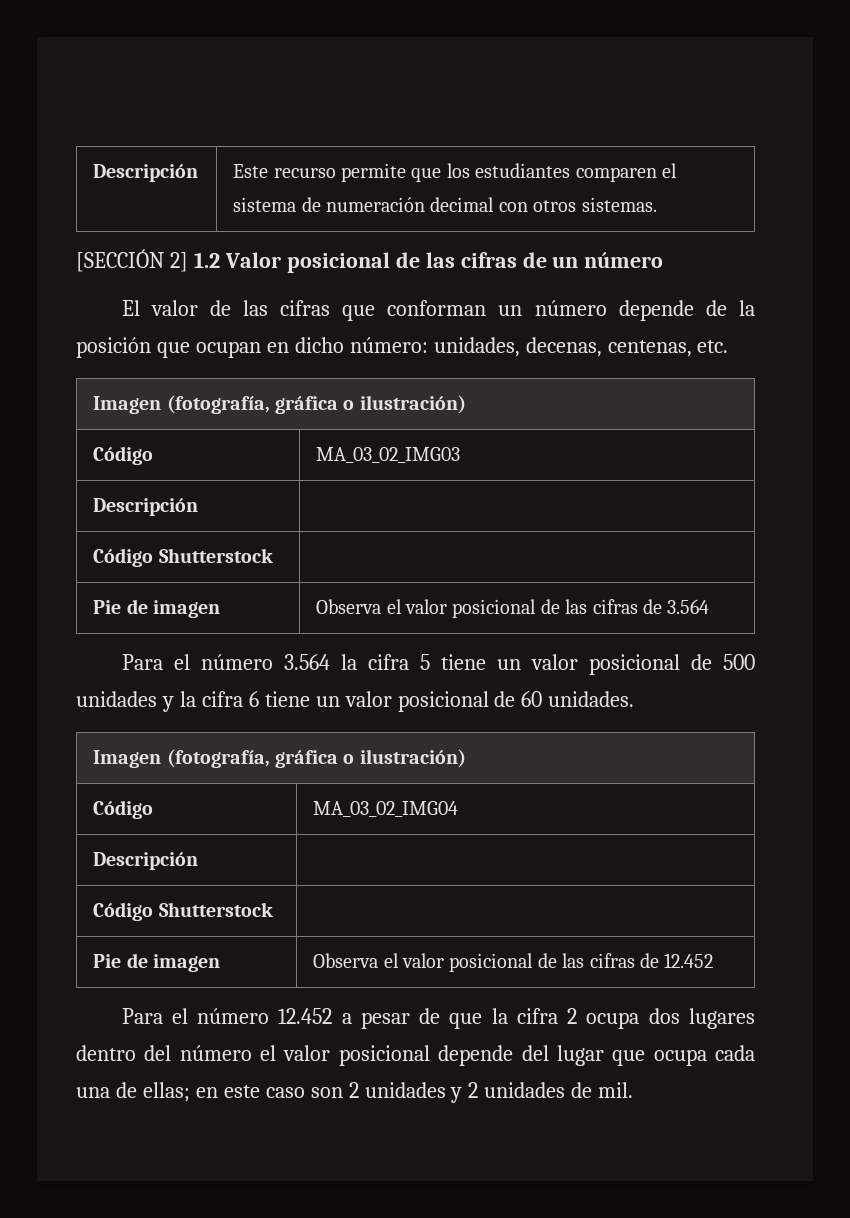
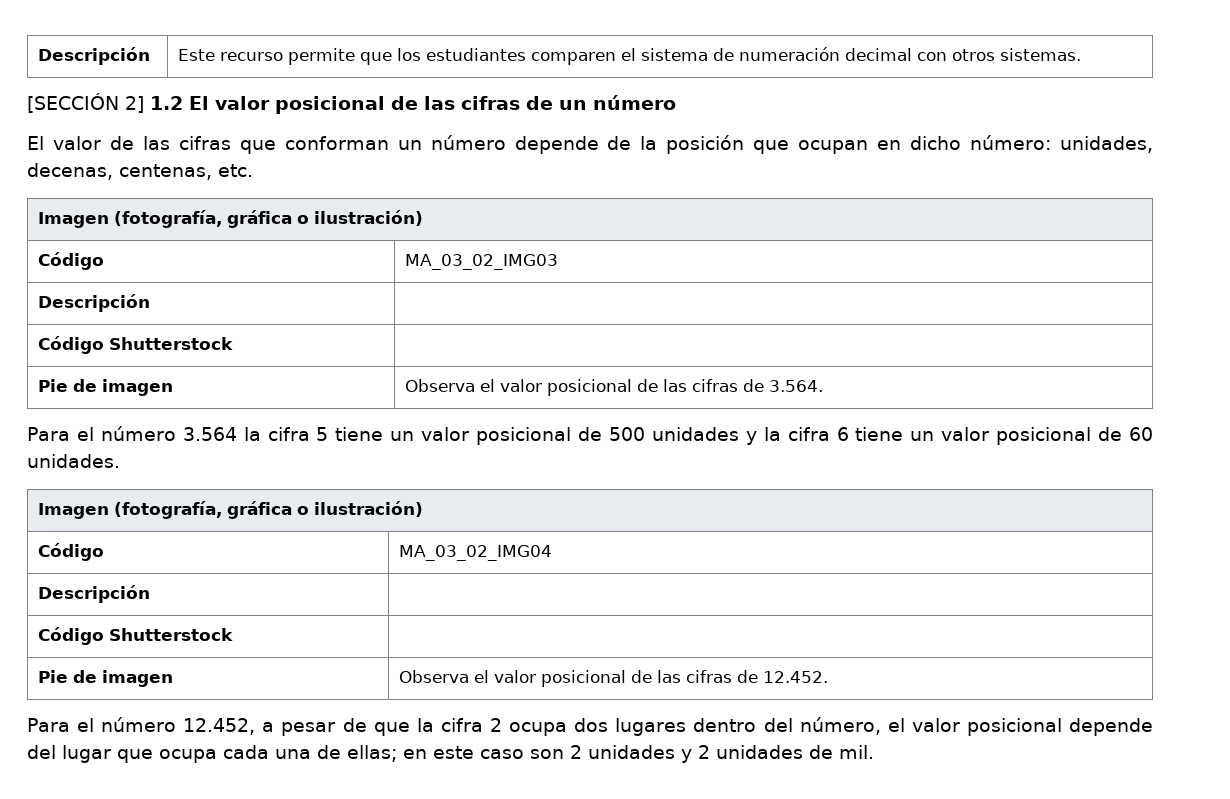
[224,252,281,268] Valor -> [189,96,270,110] El valor
[667,599,710,614] 3.564 -> [768,380,823,392] 3.564.
[664,953,714,968] [121,1008,333,1024] 12.452 // Para el número 12.452 -> [762,671,828,683] [27,717,256,735] 12.452. // Para el número 12.452,
[179,1045,252,1061] número -> [799,717,881,735] número,

